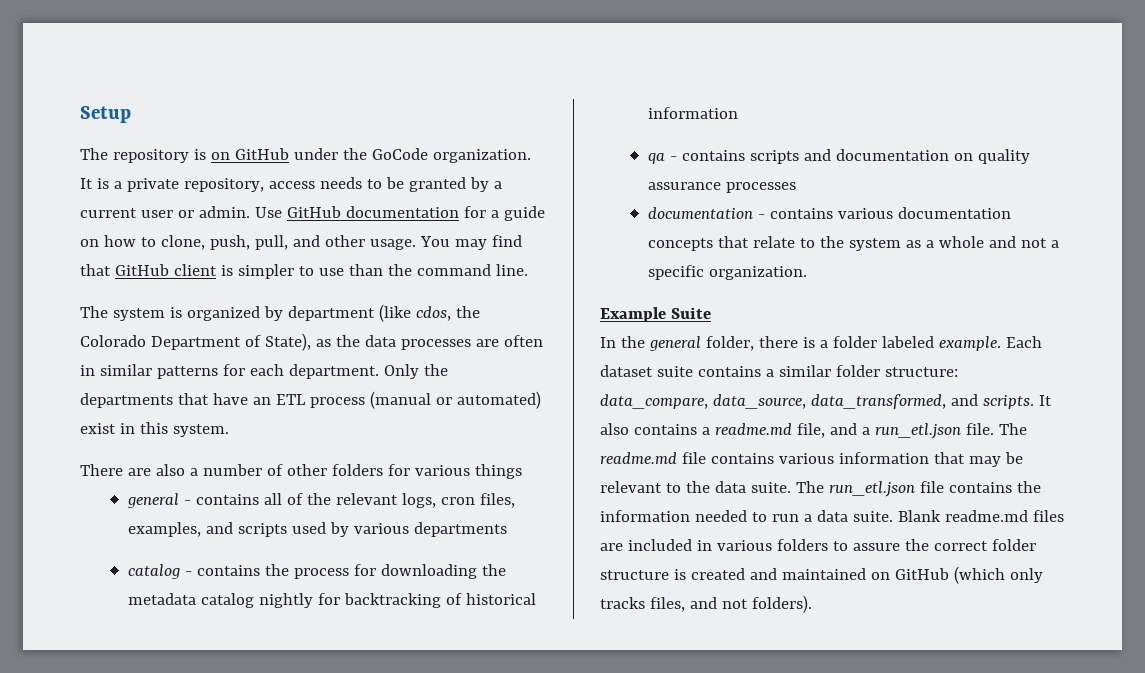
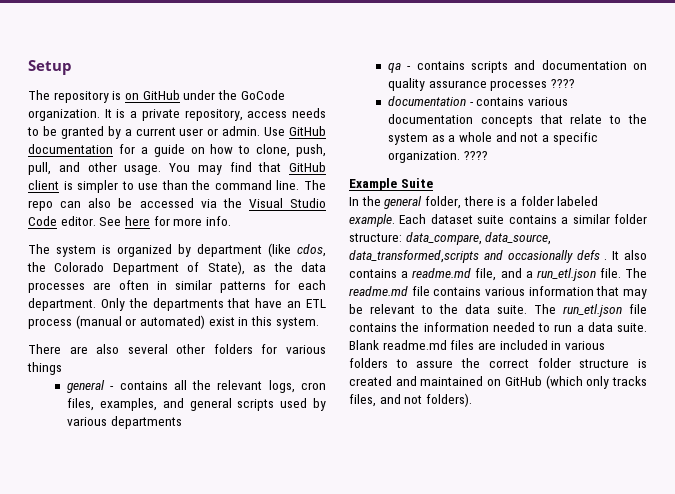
(528, 270) none -> [303,180,326,190] [28,198,326,211] [28,216,231,226] The repo can also be accessed via the Visual Studio Code editor. See here for more info.
[189,464,283,476] a number of -> [127,344,168,354] several
[286,493,303,505] of -> (187, 385) none
(233, 528) none -> [189,398,232,411] general
[127,564,506,579] [127,593,536,608] [647,107,738,119] // catalog - contains the process for downloading the metadata catalog nightly for backtracking of historical information -> (182, 422) none
(796, 187) none -> [551,79,576,88] ????
(807, 273) none -> [463,151,488,160] ????
[810,394,1034,409] data_transformed, and scripts. -> [349,250,608,263] data_transformed,scripts and occasionally defs .

